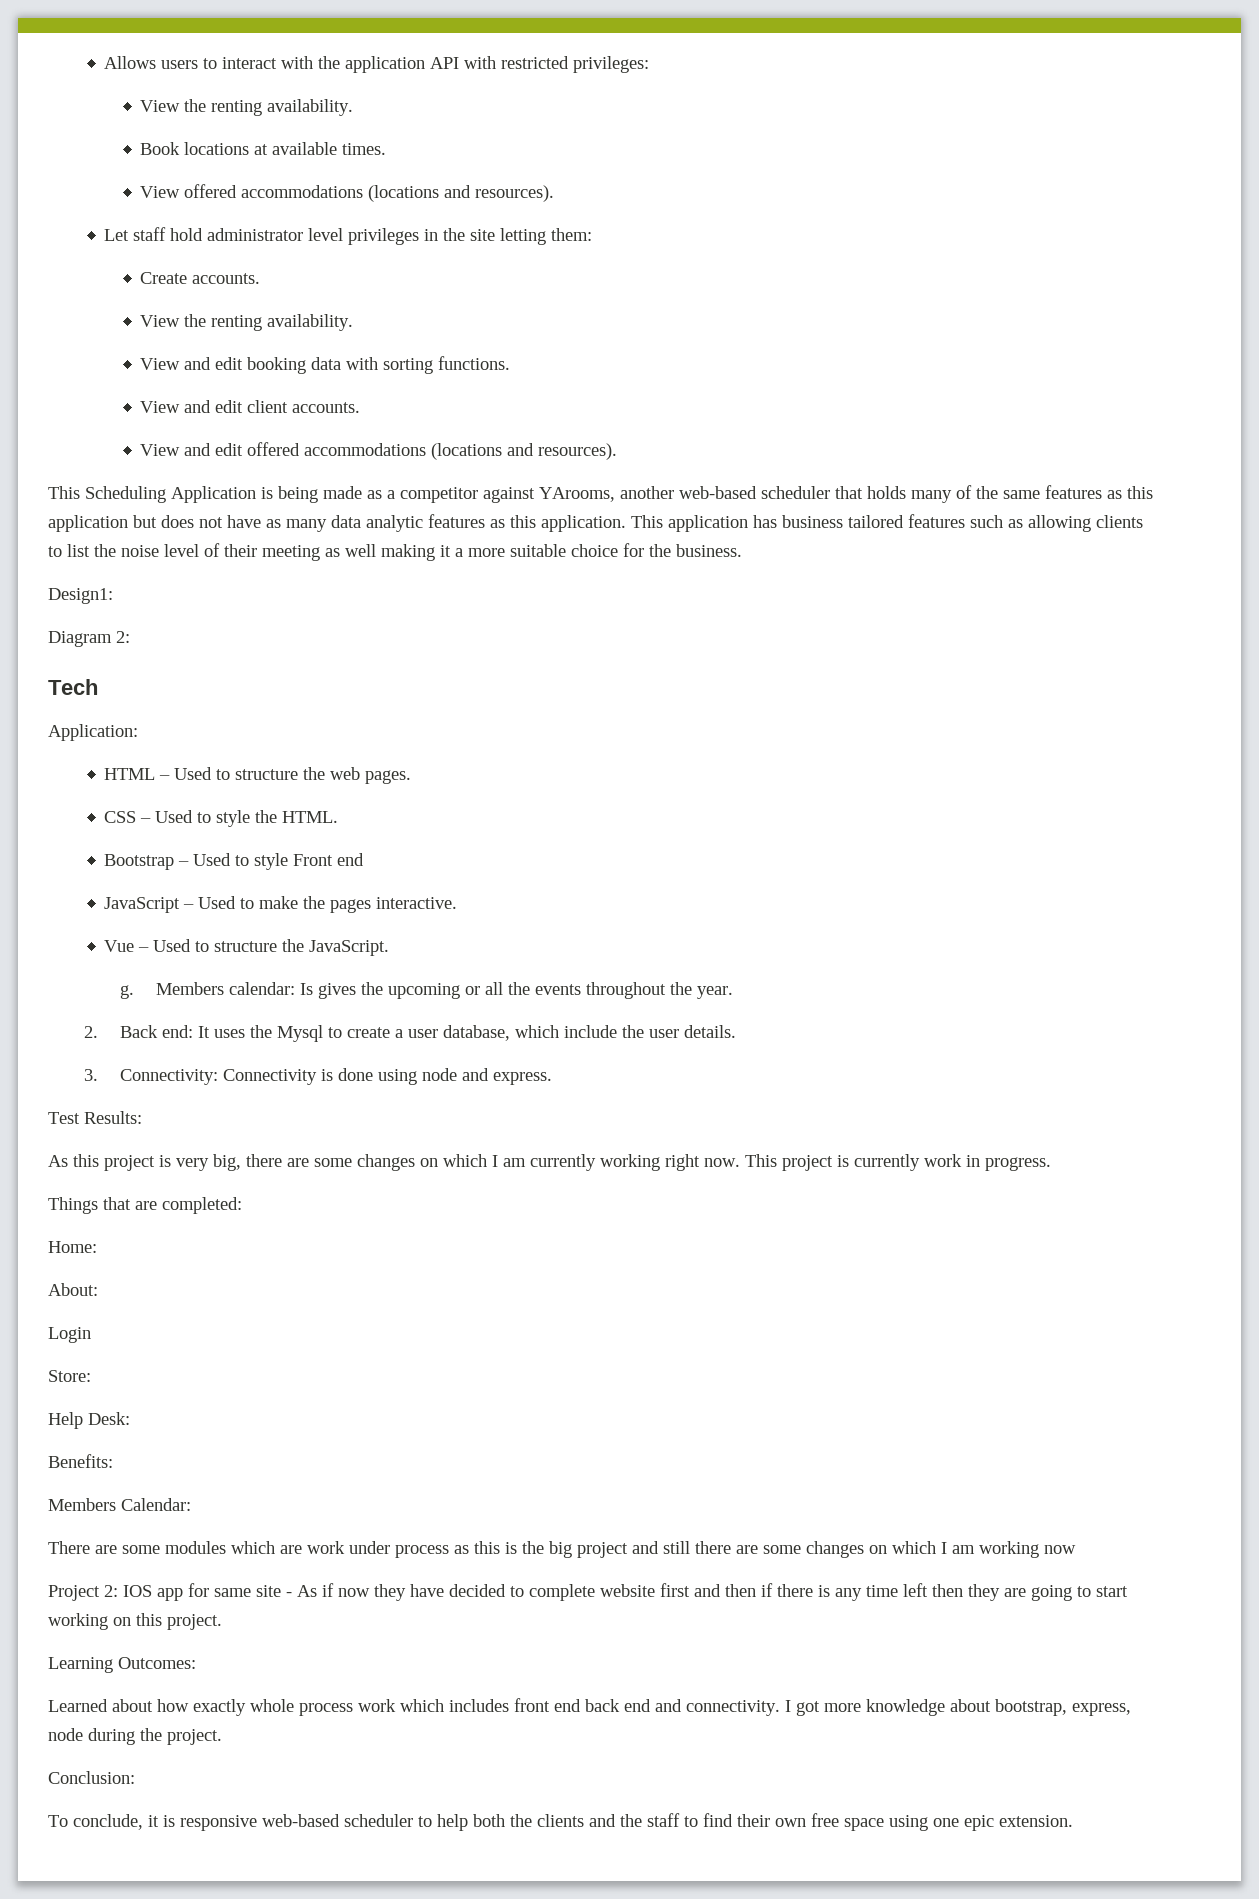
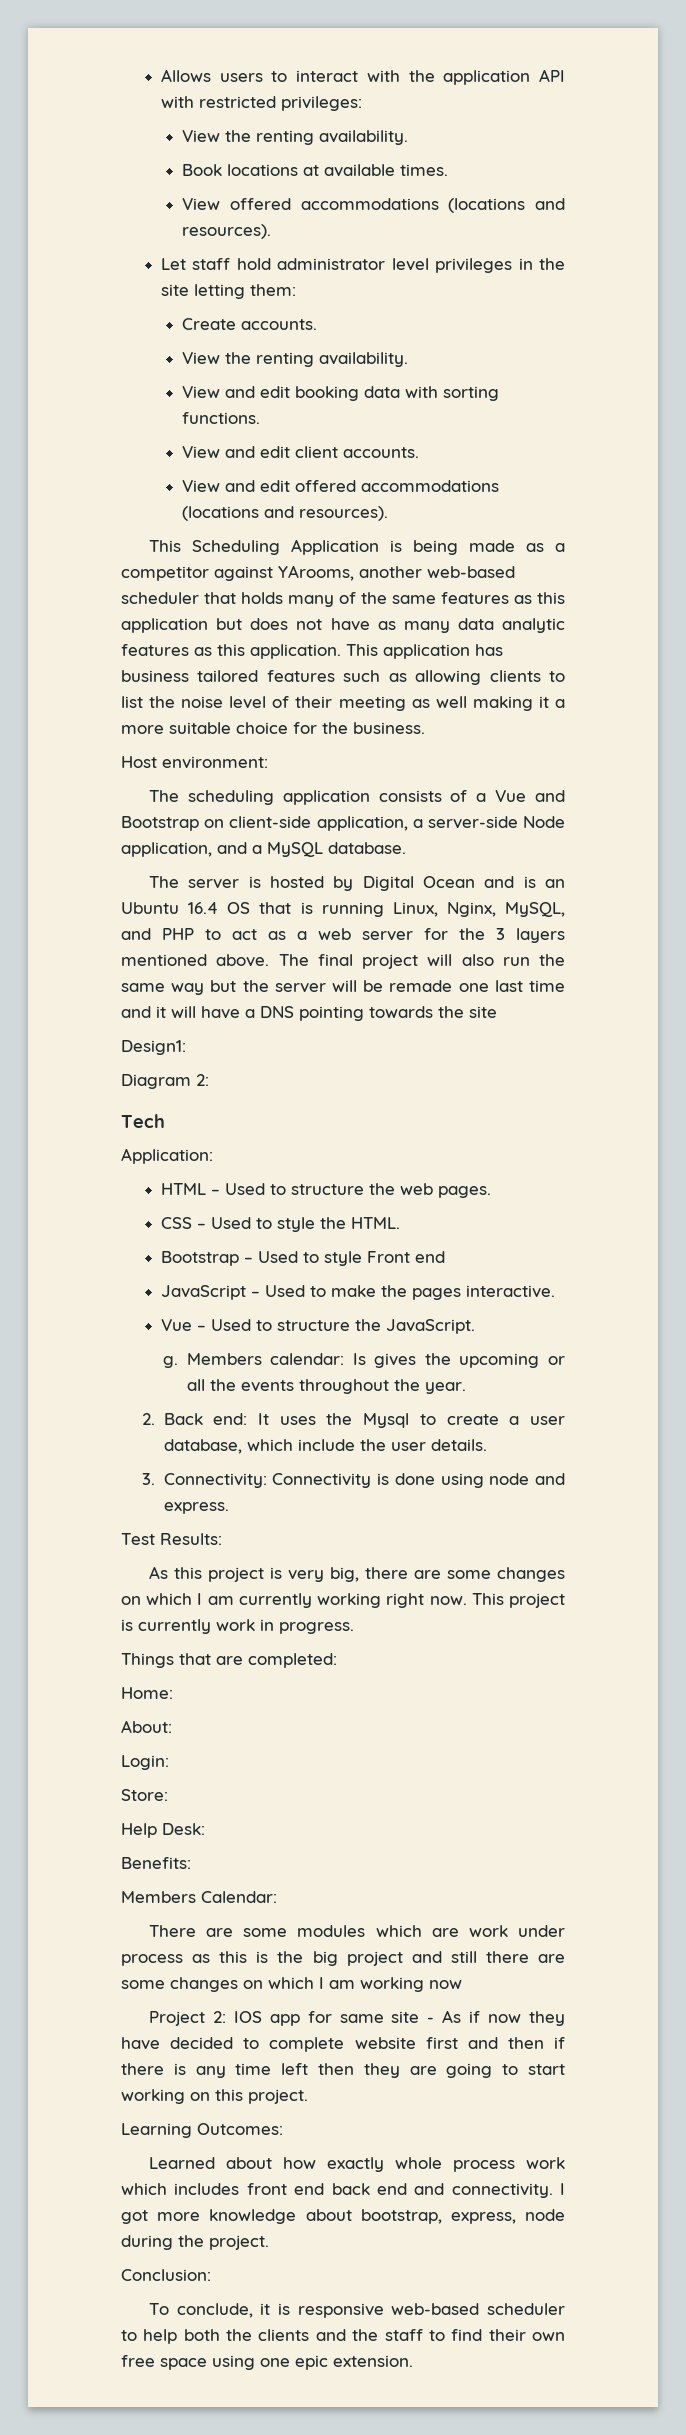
(742, 550) none -> [121,756,268,769] [149,790,565,805] [121,816,565,831] [121,842,406,857] [149,876,565,891] [121,902,565,917] [121,928,565,943] [121,954,565,969] [121,980,565,995] [121,1006,497,1021] // Host environment: // The scheduling application consists of a Vue and Bootstrap on client-side application, a server-side Node application, and a MySQL database. // The server is hosted by Digital Ocean and is an Ubuntu 16.4 OS that is running Linux, Nginx, MySQL, and PHP to act as a web server for the 3 layers mentioned above. The final project will also run the same way but the server will be remade one last time and it will have a DNS pointing towards the site
[48,1327,91,1343] Login -> [121,1755,169,1770] Login:

